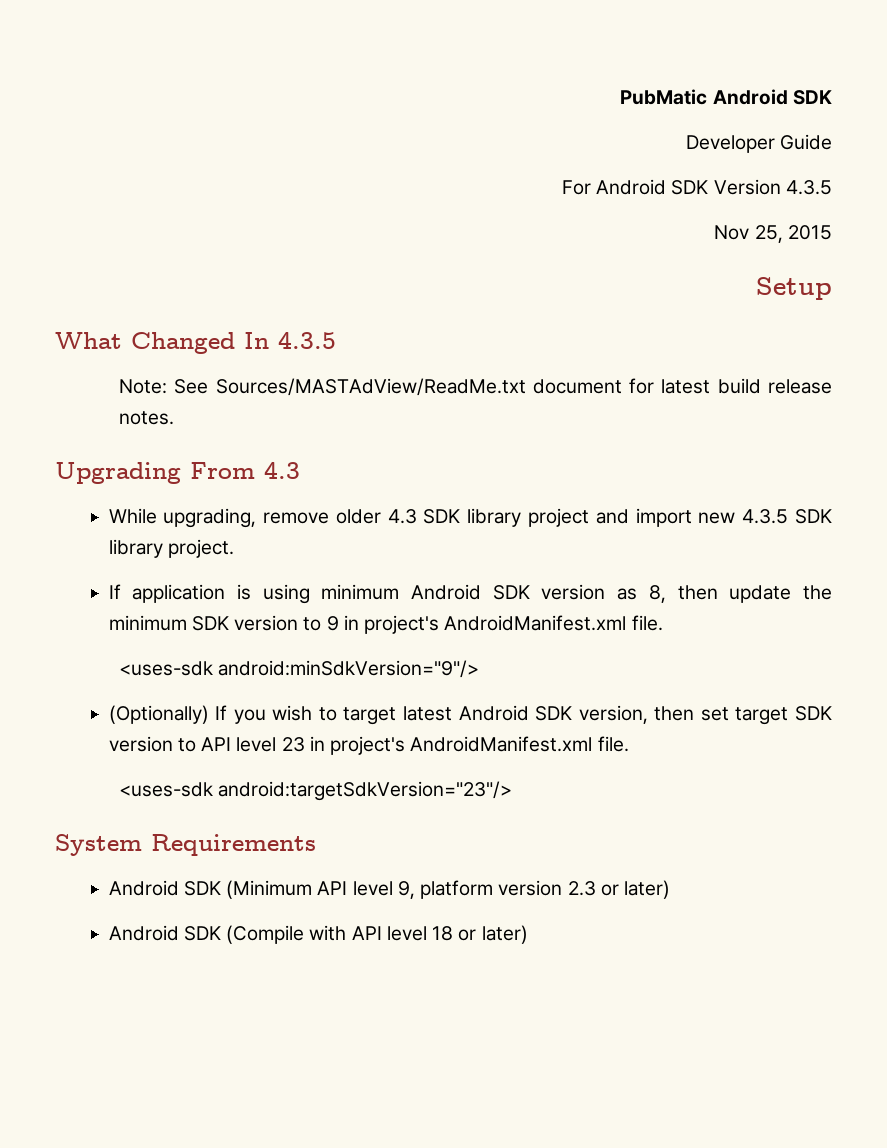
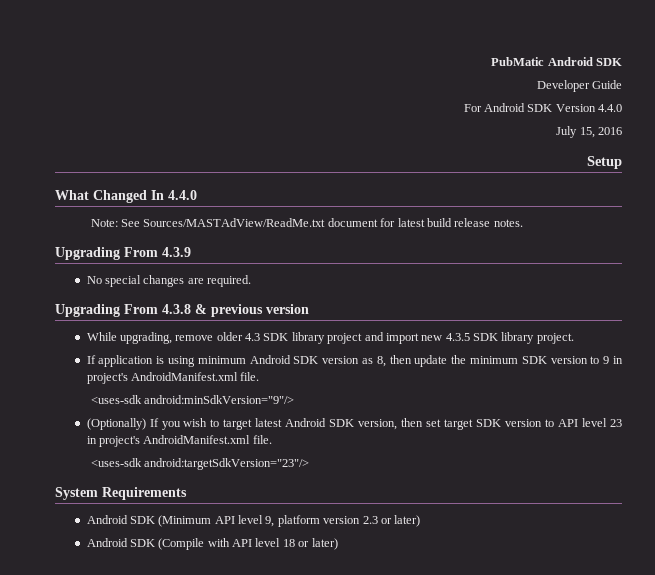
[786,180,832,195] [714,225,832,243] 4.3.5 // Nov 25, 2015 -> [598,104,622,112] [556,126,622,138] 4.4.0 // July 15, 2016
[278,331,336,349] 4.3.5 -> [168,190,197,200] 4.4.0
[264,461,300,479] 4.3 -> [162,247,191,257] [86,275,252,287] [55,304,309,317] 4.3.9 // No special changes are required. // Upgrading From 4.3.8 & previous version

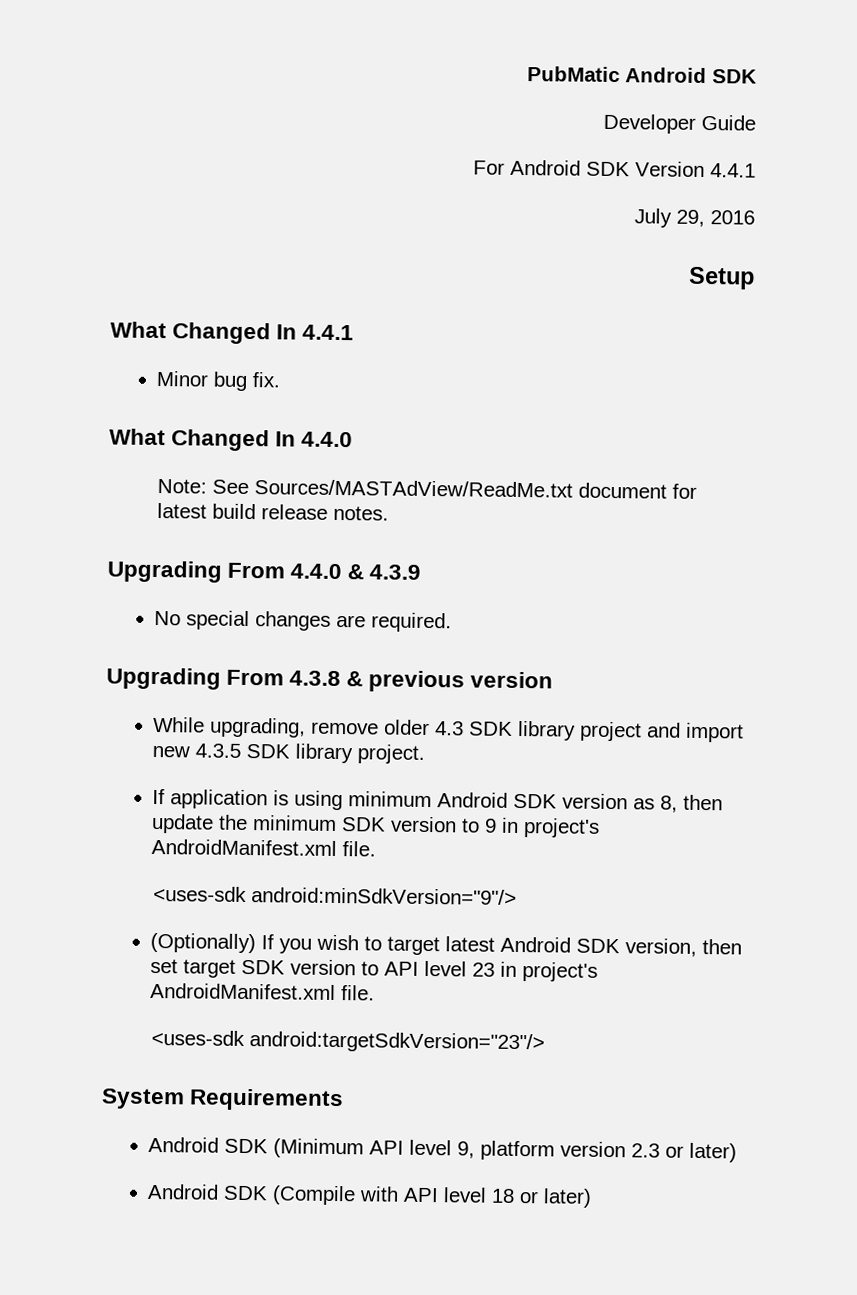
[598,104,622,112] 4.4.0 -> [710,163,756,178] 4.4.1
[579,127,595,138] 15, -> [676,209,705,228] 29,
(622, 162) none -> [110,321,355,345] [156,370,282,391] // What Changed In 4.4.1 // Minor bug fix.
(158, 252) none -> [290,563,365,580] 4.4.0 &

